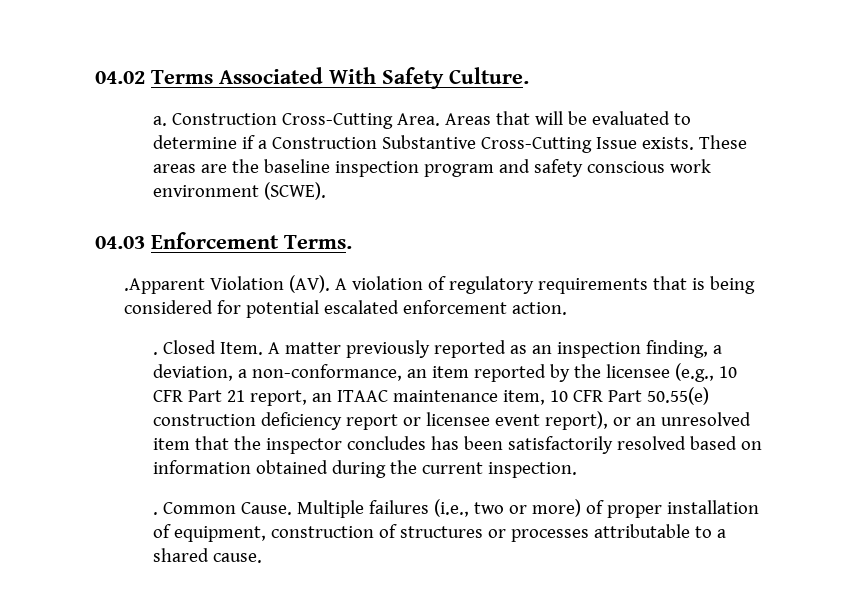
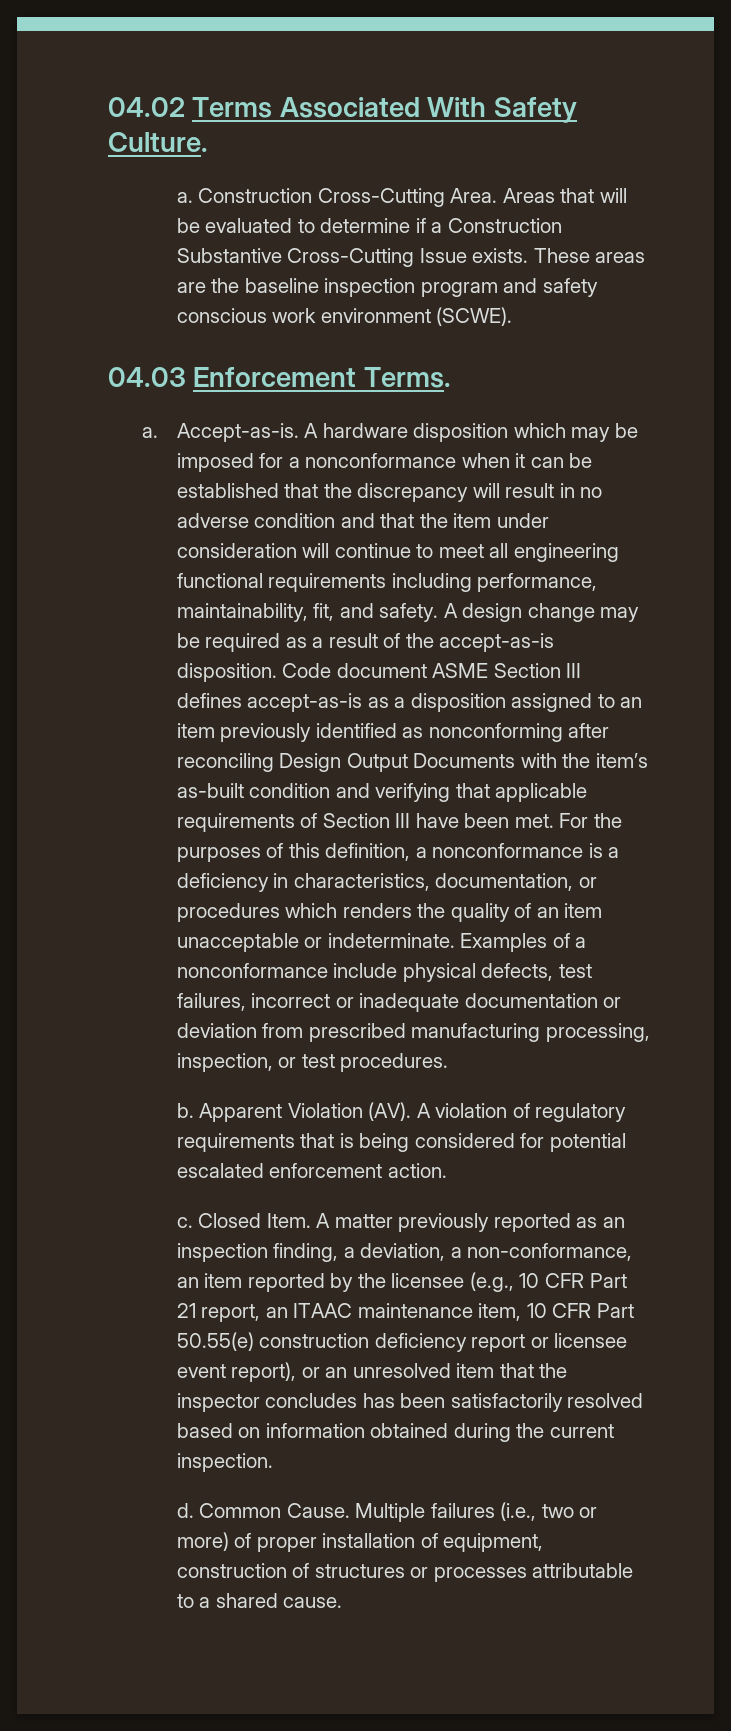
[124,278,206,294] .Apparent -> [142,423,638,442] [176,453,593,472] [176,483,603,502] [176,513,549,528] [176,543,619,562] [176,573,598,592] [176,603,640,622] [176,633,555,652] [176,663,582,682] [176,693,643,712] [176,723,610,742] [176,753,648,772] [176,783,588,802] [176,813,623,832] [176,843,620,862] [176,873,597,892] [176,903,603,922] [176,933,587,952] [176,963,592,982] [176,993,622,1012] [176,1023,650,1042] [176,1053,449,1072] [176,1103,283,1122] a. Accept-as-is. A hardware disposition which may be imposed for a nonconformance when it can be established that the discrepancy will result in no adverse condition and that the item under consideration will continue to meet all engineering functional requirements including performance, maintainability, fit, and safety. A design change may be required as a result of the accept-as-is disposition. Code document ASME Section III defines accept-as-is as a disposition assigned to an item previously identified as nonconforming after reconciling Design Output Documents with the item’s as-built condition and verifying that applicable requirements of Section III have been met. For the purposes of this definition, a nonconformance is a deficiency in characteristics, documentation, or procedures which renders the quality of an item unacceptable or indeterminate. Examples of a nonconformance include physical defects, test failures, incorrect or inadequate documentation or deviation from prescribed manufacturing processing, inspection, or test procedures. // b. Apparent
[153,352,159,355] . -> [176,1217,193,1228] c.
[153,512,159,515] . -> [176,1503,194,1518] d.

